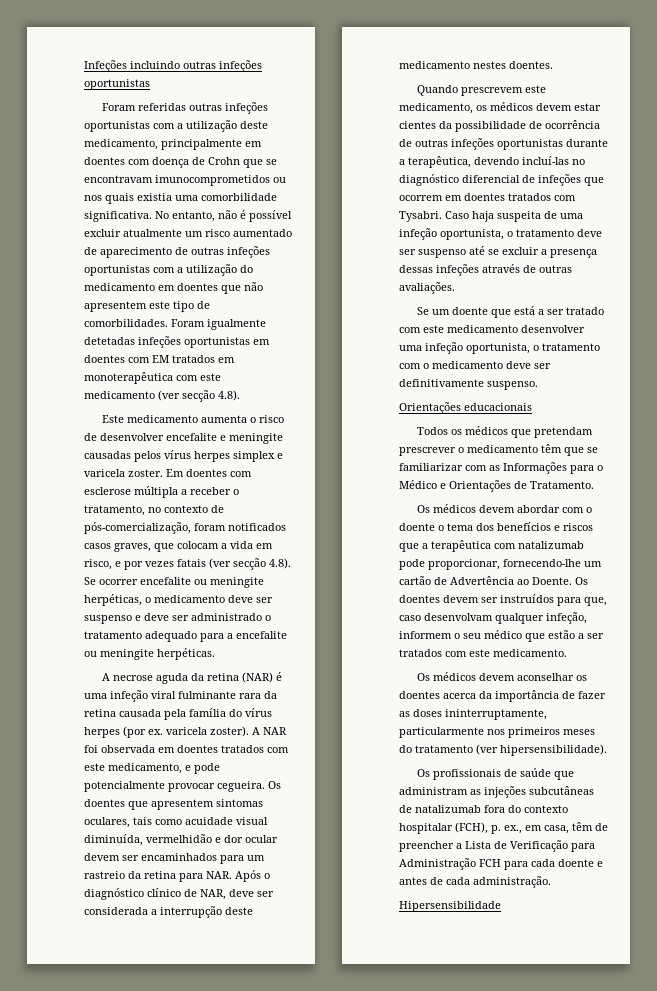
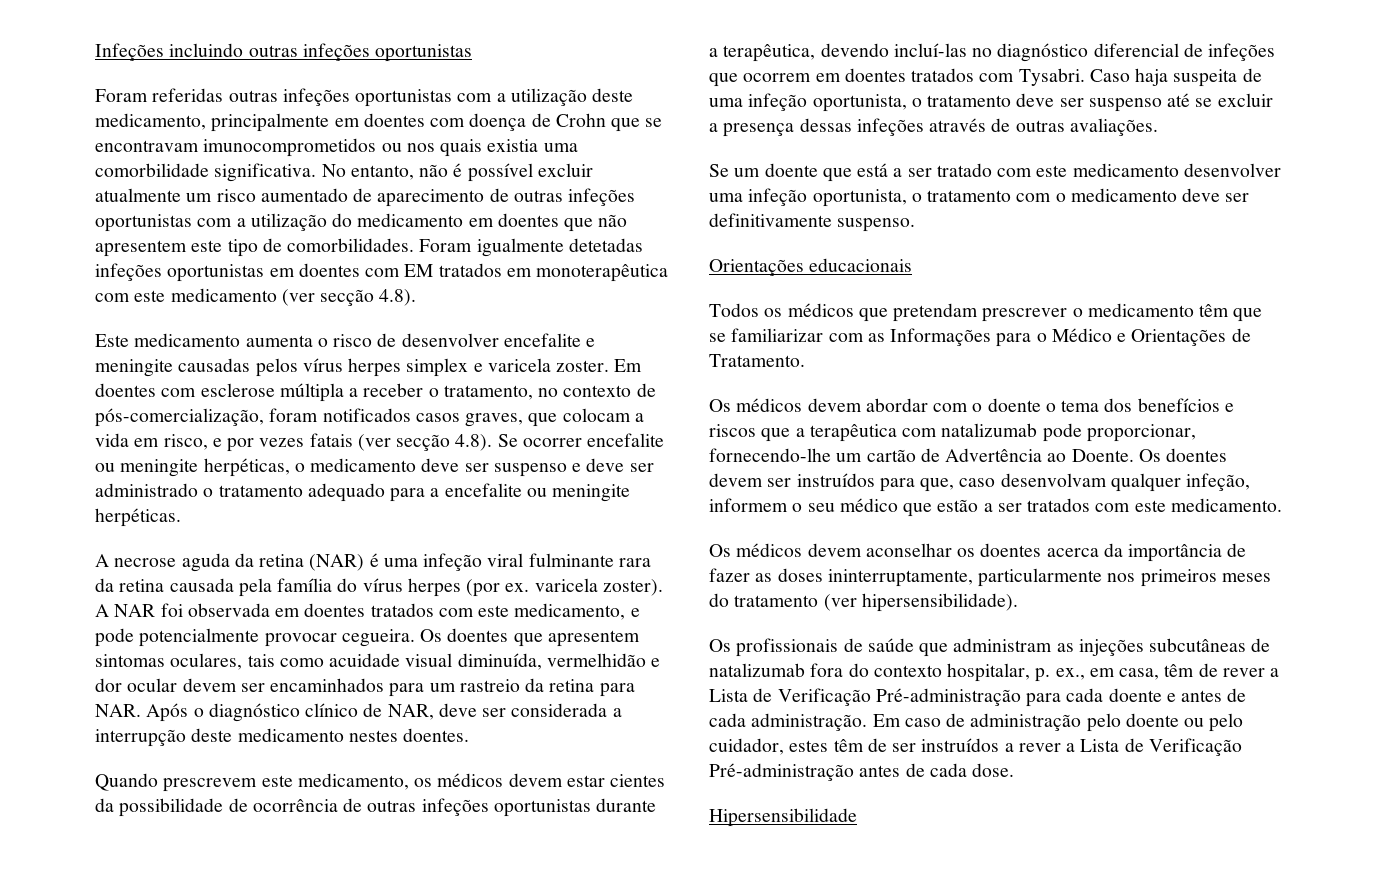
[399,822,488,834] hospitalar (FCH), -> [947,663,1031,682] hospitalar,
[399,840,595,852] [399,858,501,870] preencher a Lista de Verificação para Administração FCH -> [1222,668,1280,677] [709,688,1021,706] rever a Lista de Verificação Pré-administração
(551, 882) none -> [872,713,1244,732] [709,738,1242,756] [709,763,1015,781] Em caso de administração pelo doente ou pelo cuidador, estes têm de ser instruídos a rever a Lista de Verificação Pré-administração antes de cada dose.

